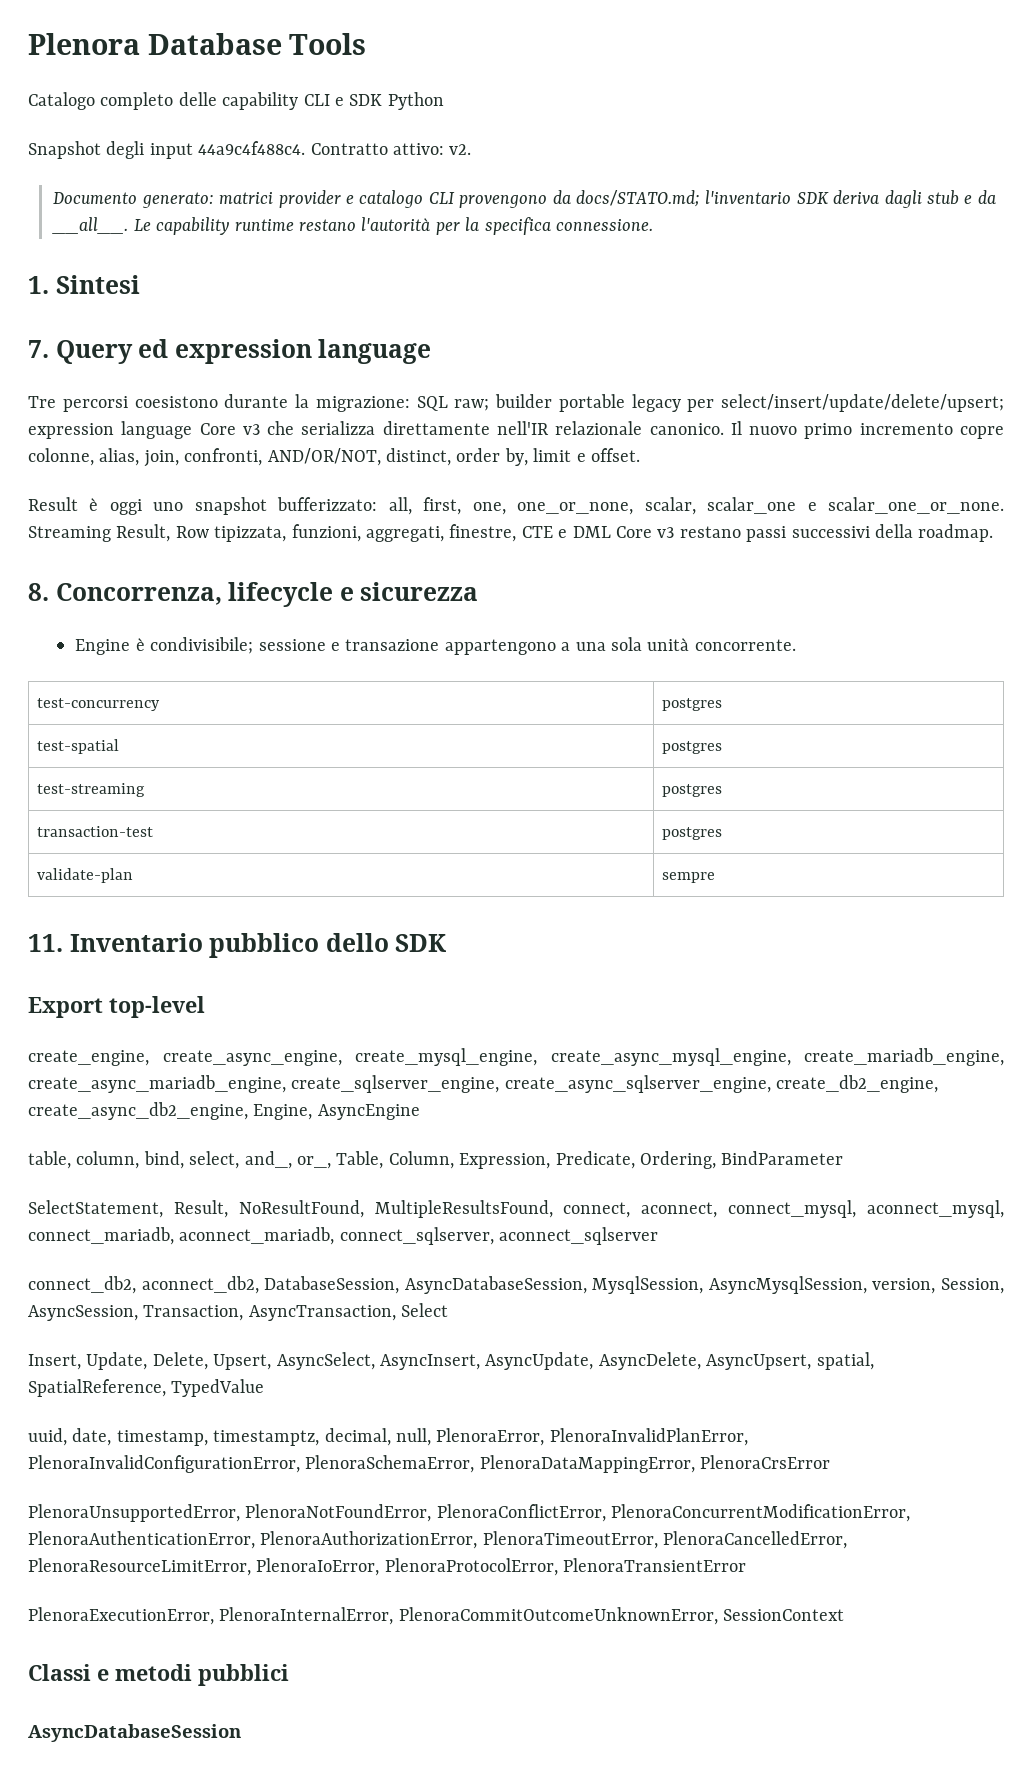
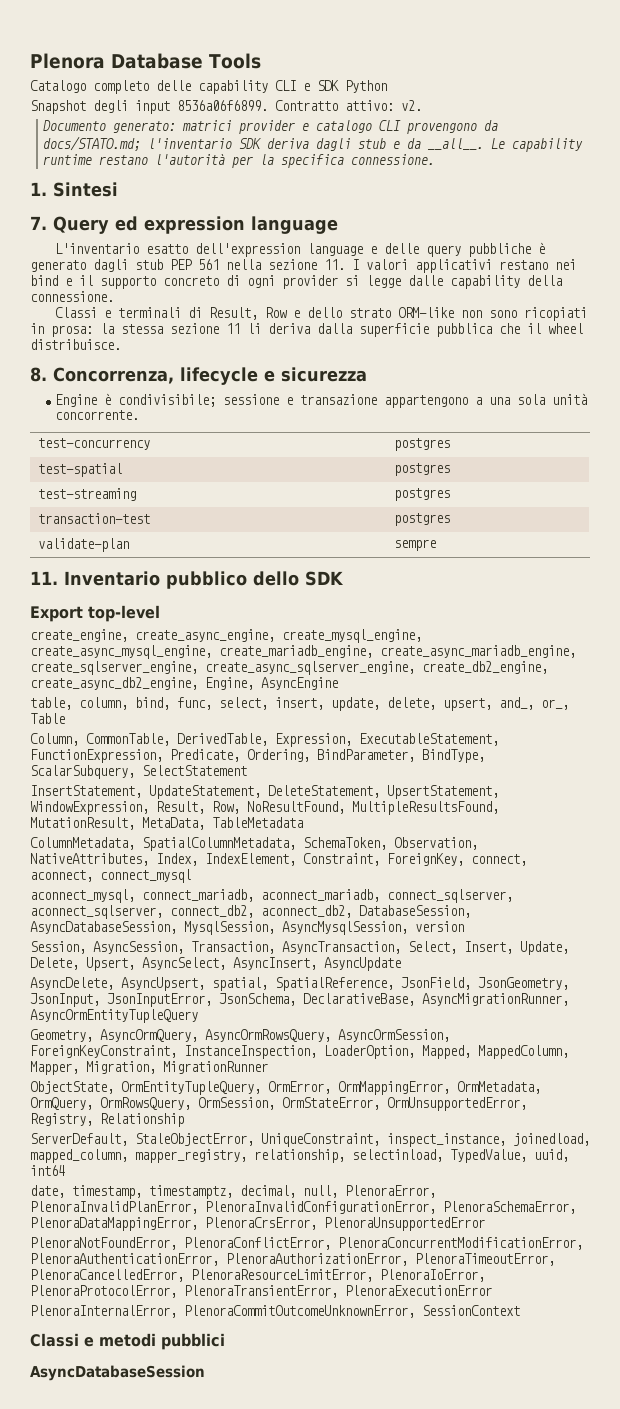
[198,141,306,155] 44a9c4f488c4. -> [177,100,268,111] 8536a06f6899.
[28,394,1004,412] [28,421,1005,439] [28,448,640,467] [28,497,1004,515] [28,524,994,542] Tre percorsi coesistono durante la migrazione: SQL raw; builder portable legacy per select/insert/update/delete/upsert; expression language Core v3 che serializza direttamente nell'IR relazionale canonico. Il nuovo primo incremento copre colonne, alias, join, confronti, AND/OR/NOT, distinct, order by, limit e offset. // Result è oggi uno snapshot bufferizzato: all, first, one, one_or_none, scalar, scalar_one e scalar_one_or_none. Streaming Result, Row tipizzata, funzioni, aggregati, finestre, CTE e DML Core v3 restano passi successivi della roadmap. -> [55,242,546,257] [30,259,576,273] [30,275,562,289] [30,291,114,302] [55,307,588,321] [30,323,583,337] [30,339,121,350] L'inventario esatto dell'expression language e delle query pubbliche è generato dagli stub PEP 561 nella sezione 11. I valori applicativi restano nei bind e il supporto concreto di ogni provider si legge dalle capability della connessione. // Classi e terminali di Result, Row e dello strato ORM-like non sono ricopiati in prosa: la stessa sezione 11 li deriva dalla superficie pubblica che il wheel distribuisce.
[189,1151,844,1169] [28,1200,553,1218] select, and_, or_, Table, Column, Expression, Predicate, Ordering, BindParameter // SelectStatement, Result, NoResultFound, MultipleResultsFound, -> [177,697,569,711] [30,713,65,724] [30,733,499,747] [30,749,485,763] [30,765,247,779] [30,785,499,799] [30,801,499,815] [30,817,303,830] [30,837,478,851] [30,853,464,866] func, select, insert, update, delete, upsert, and_, or_, Table // Column, CommonTable, DerivedTable, Expression, ExecutableStatement, FunctionExpression, Predicate, Ordering, BindParameter, BindType, ScalarSubquery, SelectStatement // InsertStatement, UpdateStatement, DeleteStatement, UpsertStatement, WindowExpression, Result, Row, NoResultFound, MultipleResultsFound, MutationResult, MetaData, TableMetadata // ColumnMetadata, SpatialColumnMetadata, SchemaToken, Observation, NativeAttributes, Index, IndexElement, Constraint, ForeignKey,
[728,1200,857,1218] connect_mysql, -> [100,869,191,883] connect_mysql //
[499,1227,659,1245] aconnect_sqlserver // -> [30,905,163,919] aconnect_sqlserver,
[872,1278,936,1294] version, -> [415,921,464,932] version //
[401,1303,449,1317] Select // -> [408,941,457,954] Select,
[485,1352,594,1370] AsyncUpdate, -> [324,957,401,971] AsyncUpdate //
[171,1379,265,1397] [28,1428,67,1446] TypedValue // uuid, -> [401,977,569,990] [30,993,569,1007] [30,1009,198,1023] [30,1029,450,1042] [30,1045,569,1059] [30,1061,268,1075] [30,1081,541,1095] [30,1097,527,1111] [30,1113,184,1127] [30,1133,590,1147] [30,1149,569,1163] [30,1165,65,1176] JsonField, JsonGeometry, JsonInput, JsonInputError, JsonSchema, DeclarativeBase, AsyncMigrationRunner, AsyncOrmEntityTupleQuery // Geometry, AsyncOrmQuery, AsyncOrmRowsQuery, AsyncOrmSession, ForeignKeyConstraint, InstanceInspection, LoaderOption, Mapped, MappedColumn, Mapper, Migration, MigrationRunner // ObjectState, OrmEntityTupleQuery, OrmError, OrmMappingError, OrmMetadata, OrmQuery, OrmRowsQuery, OrmSession, OrmStateError, OrmUnsupportedError, Registry, Relationship // ServerDefault, StaleObjectError, UniqueConstraint, inspect_instance, joinedload, mapped_column, mapper_registry, relationship, selectinload, TypedValue, uuid, int64 //
[700,1455,831,1469] [28,1504,240,1522] PlenoraCrsError // PlenoraUnsupportedError, -> [205,1217,485,1231] PlenoraCrsError, PlenoraUnsupportedError //
[563,1558,747,1572] [28,1607,214,1625] PlenoraTransientError // PlenoraExecutionError, -> [184,1285,492,1298] PlenoraTransientError, PlenoraExecutionError //

